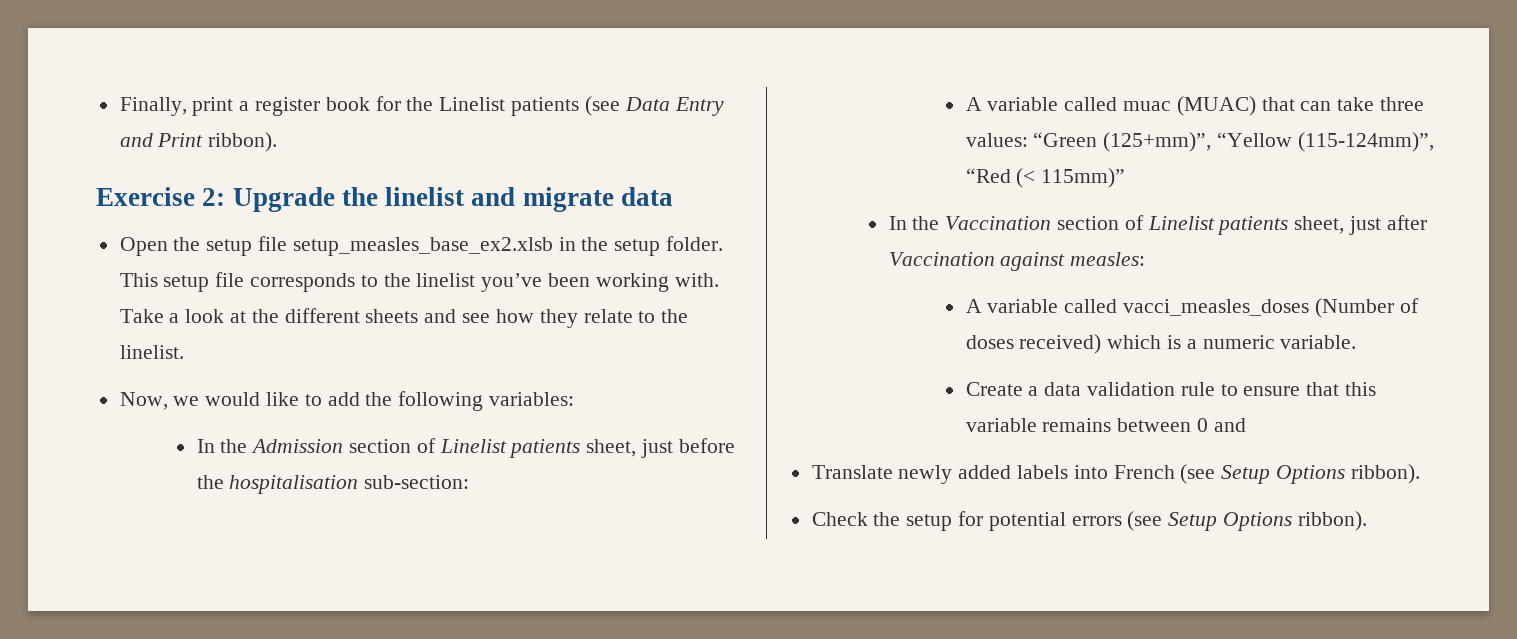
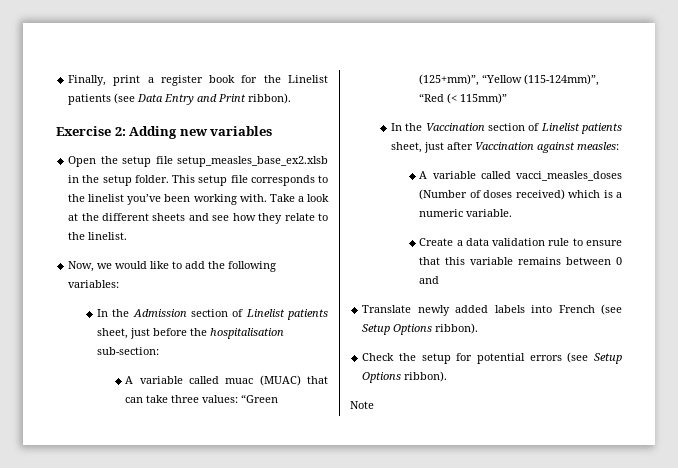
[232,187,674,212] Upgrade the linelist and migrate data -> [129,126,273,139] Adding new variables
(1367, 521) none -> [350,401,374,409] // Note

